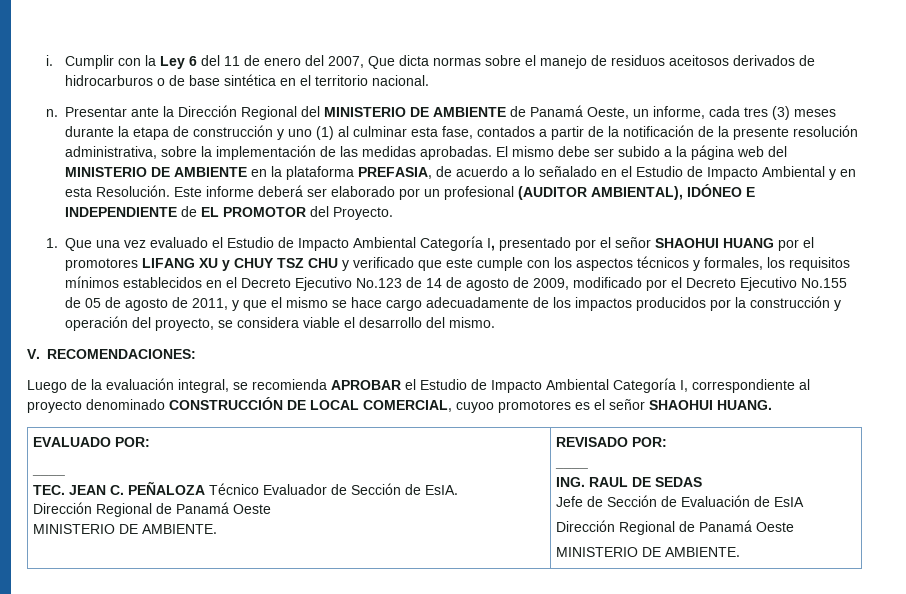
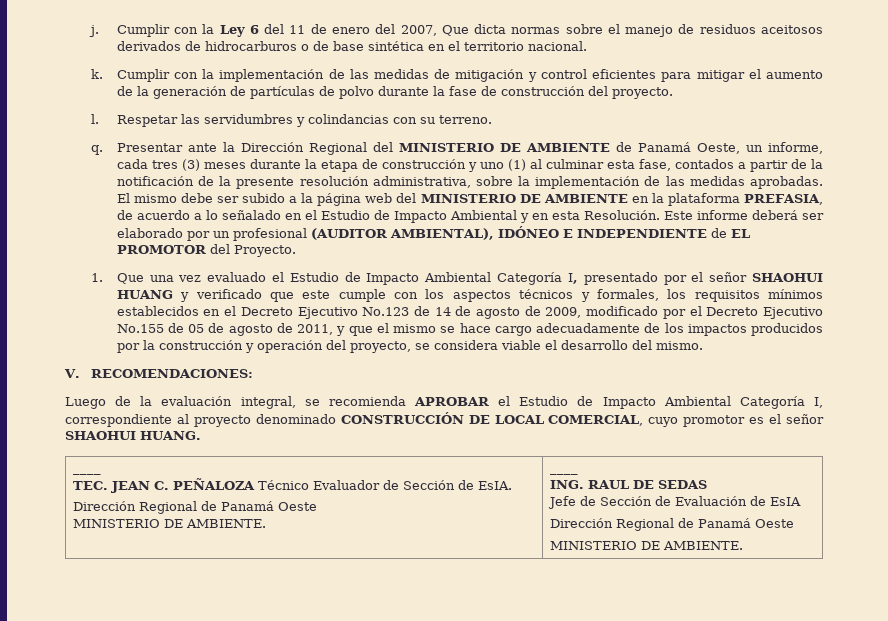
[46,55,54,66] i. -> [88,25,99,37] j.
[46,109,59,117] n. -> [90,69,823,82] [116,86,673,99] [90,114,492,127] [90,145,103,155] k. Cumplir con la implementación de las medidas de mitigación y control eficientes para mitigar el aumento de la generación de partículas de polvo durante la fase de construcción del proyecto. // l. Respetar las servidumbres y colindancias con su terreno. // q.
[778,237,815,251] [65,258,339,271] por el promotores LIFANG XU y CHUY TSZ CHU -> (173, 294) none
[456,400,571,413] cuyoo promotores -> [648,415,746,427] cuyo promotor
[32,437,150,447] EVALUADO POR: // -> (201, 435) none
[555,437,667,447] REVISADO POR: // -> (266, 523) none

